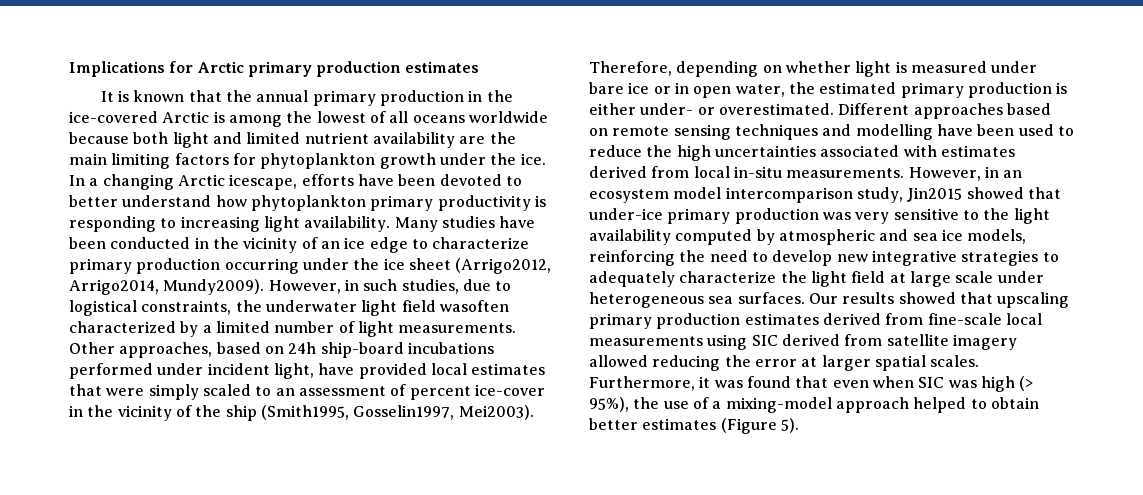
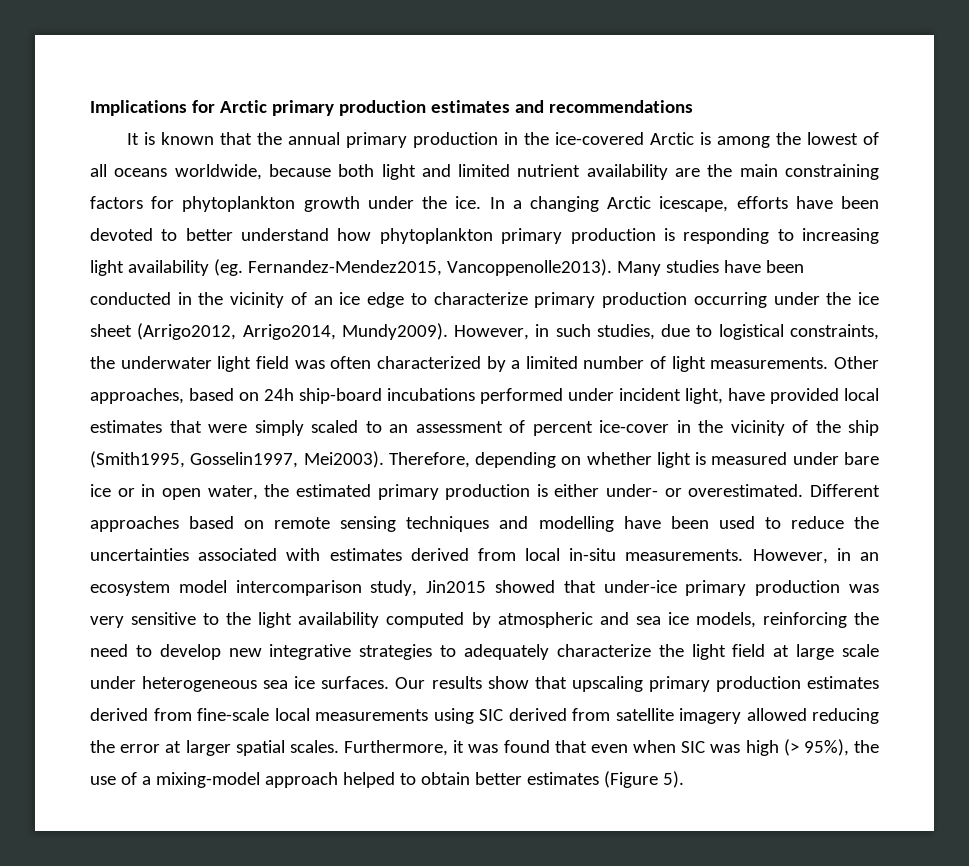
(479, 67) none -> [514,100,693,113] and recommendations
[468,111,548,123] worldwide -> [174,164,262,180] worldwide,
[111,153,171,169] limiting -> [784,164,879,180] constraining
[437,195,531,211] productivity -> [570,228,656,244] production
[304,216,391,232] availability. -> [127,259,612,276] availability (eg. Fernandez-Mendez2015, Vancoppenolle2013).
[439,300,509,312] wasoften -> [294,356,372,369] was often
[676,145,711,161] high -> (880, 522) none
(734, 300) none -> [294,676,316,689] ice
[898,292,956,304] showed -> [487,676,529,689] show

